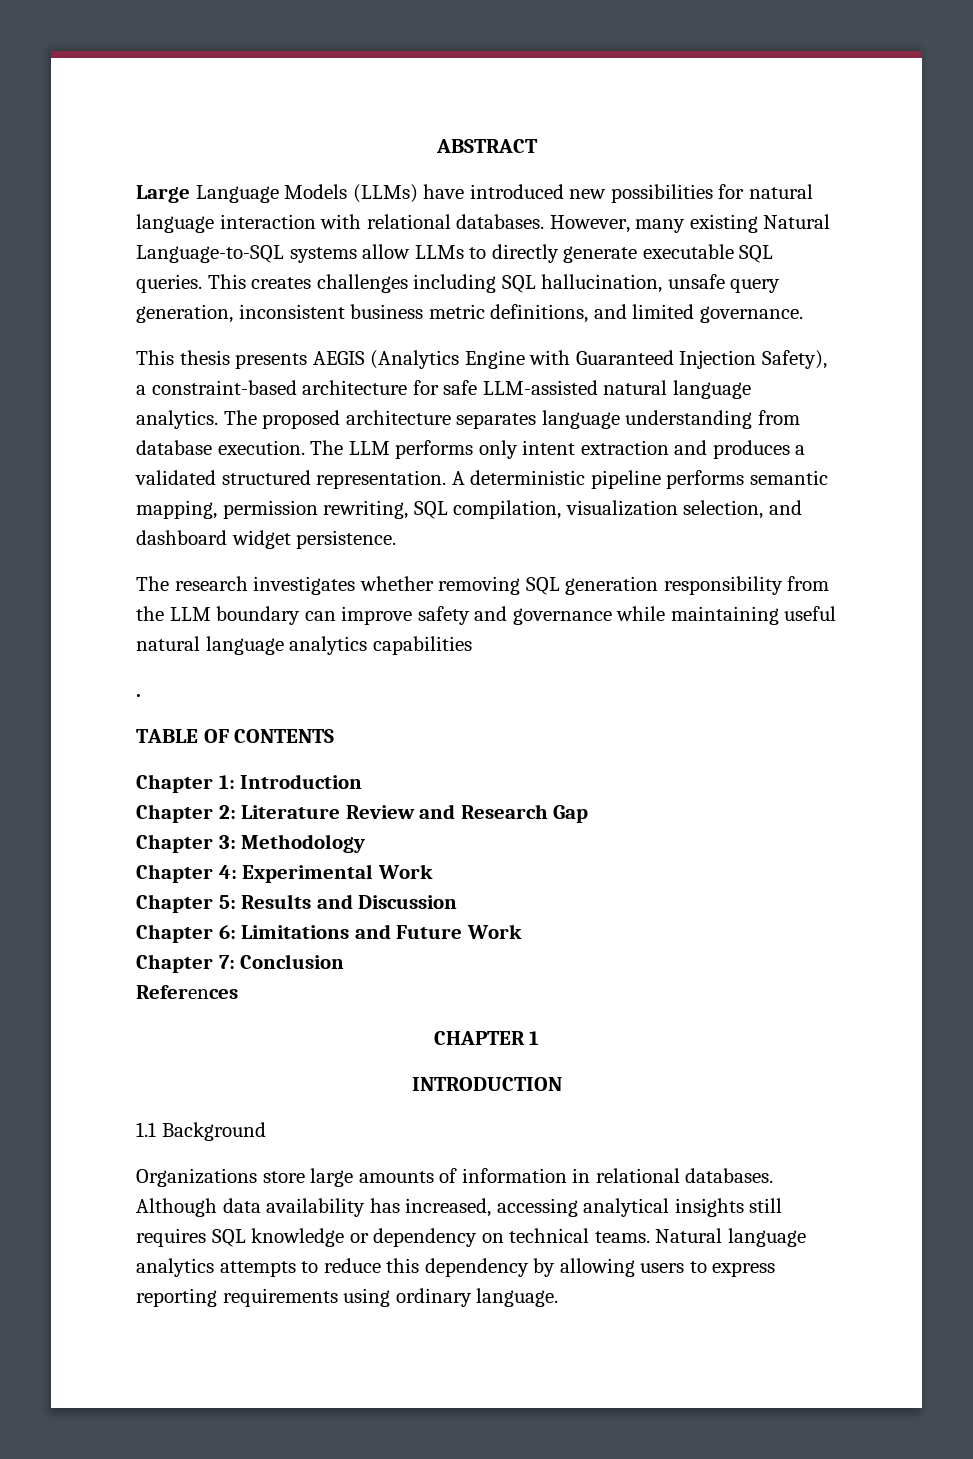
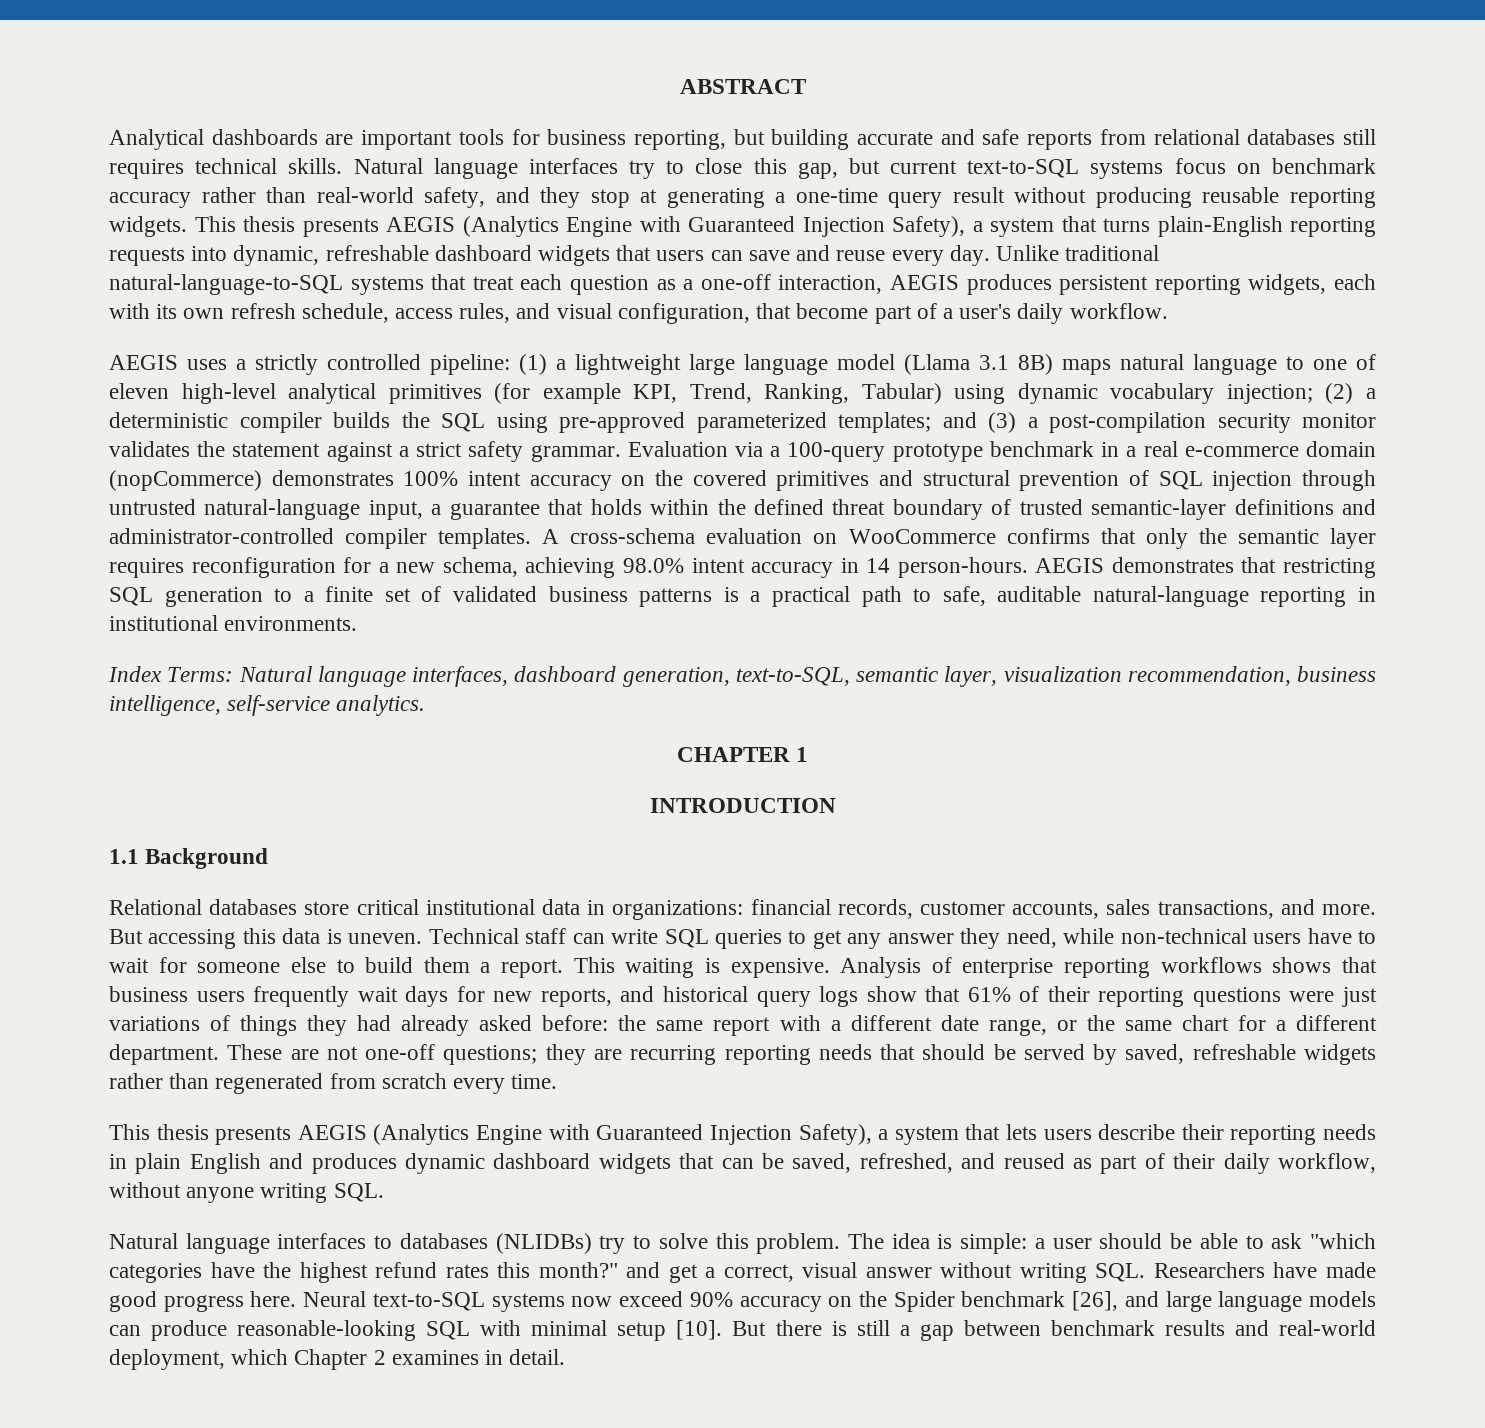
[136,184,813,203] [136,214,831,233] [136,244,774,263] [136,274,781,293] [136,304,803,323] Large Language Models (LLMs) have introduced new possibilities for natural language interaction with relational databases. However, many existing Natural Language-to-SQL systems allow LLMs to directly generate executable SQL queries. This creates challenges including SQL hallucination, unsafe query generation, inconsistent business metric definitions, and limited governance. -> [109,129,1377,150] [109,158,1376,179] [109,187,1376,208] [109,216,1376,237] [109,245,1160,266] [109,274,1376,295] [109,303,1168,324] [109,354,1376,375] [109,383,1376,404] [109,412,1376,433] [109,441,1376,462] [109,470,1376,491] [109,499,1376,520] [109,528,1377,549] [109,557,1376,578] [109,586,1376,607] [109,615,358,631] [108,666,1376,687] [109,695,426,716] [676,747,809,762] [649,798,836,813] [109,848,269,869] [109,899,1377,920] [109,928,1377,949] [109,957,1377,978] [109,986,1377,1007] [109,1015,1377,1036] [109,1044,1377,1065] [109,1073,558,1094] Analytical dashboards are important tools for business reporting, but building accurate and safe reports from relational databases still requires technical skills. Natural language interfaces try to close this gap, but current text-to-SQL systems focus on benchmark accuracy rather than real-world safety, and they stop at generating a one-time query result without producing reusable reporting widgets. This thesis presents AEGIS (Analytics Engine with Guaranteed Injection Safety), a system that turns plain-English reporting requests into dynamic, refreshable dashboard widgets that users can save and reuse every day. Unlike traditional natural-language-to-SQL systems that treat each question as a one-off interaction, AEGIS produces persistent reporting widgets, each with its own refresh schedule, access rules, and visual configuration, that become part of a user's daily workflow. // AEGIS uses a strictly controlled pipeline: (1) a lightweight large language model (Llama 3.1 8B) maps natural language to one of eleven high-level analytical primitives (for example KPI, Trend, Ranking, Tabular) using dynamic vocabulary injection; (2) a deterministic compiler builds the SQL using pre-approved parameterized templates; and (3) a post-compilation security monitor validates the statement against a strict safety grammar. Evaluation via a 100-query prototype benchmark in a real e-commerce domain (nopCommerce) demonstrates 100% intent accuracy on the covered primitives and structural prevention of SQL injection through untrusted natural-language input, a guarantee that holds within the defined threat boundary of trusted semantic-layer definitions and administrator-controlled compiler templates. A cross-schema evaluation on WooCommerce confirms that only the semantic layer requires reconfiguration for a new schema, achieving 98.0% intent accuracy in 14 person-hours. AEGIS demonstrates that restricting SQL generation to a finite set of validated business patterns is a practical path to safe, auditable natural-language reporting in institutional environments. // Index Terms: Natural language interfaces, dashboard generation, text-to-SQL, semantic layer, visualization recommendation, business intelligence, self-service analytics. // CHAPTER 1 // INTRODUCTION // 1.1 Background // Relational databases store critical institutional data in organizations: financial records, customer accounts, sales transactions, and more. But accessing this data is uneven. Technical staff can write SQL queries to get any answer they need, while non-technical users have to wait for someone else to build them a report. This waiting is expensive. Analysis of enterprise reporting workflows shows that business users frequently wait days for new reports, and historical query logs show that 61% of their reporting questions were just variations of things they had already asked before: the same report with a different date range, or the same chart for a different department. These are not one-off questions; they are recurring reporting needs that should be served by saved, refreshable widgets rather than regenerated from scratch every time.
[151,380,751,399] [136,410,800,429] [136,440,806,459] [135,470,828,489] [136,500,802,519] [136,530,397,549] [136,576,830,595] [136,606,837,625] [136,636,472,655] [136,694,141,697] [136,729,335,743] [136,774,363,793] [136,804,589,823] [136,834,366,853] [136,864,433,883] [136,894,458,913] [136,924,522,943] [136,954,345,973] [136,985,238,999] [433,1031,540,1045] [411,1077,562,1091] [136,1122,266,1141] [136,1168,774,1187] [136,1198,783,1217] [136,1228,806,1247] [136,1258,776,1277] [136,1288,559,1307] constraint-based architecture for safe LLM-assisted natural language analytics. The proposed architecture separates language understanding from database execution. The LLM performs only intent extraction and produces a validated structured representation. A deterministic pipeline performs semantic mapping, permission rewriting, SQL compilation, visualization selection, and dashboard widget persistence. // The research investigates whether removing SQL generation responsibility from the LLM boundary can improve safety and governance while maintaining useful natural language analytics capabilities // . // TABLE OF CONTENTS // Chapter 1: Introduction // Chapter 2: Literature Review and Research Gap // Chapter 3: Methodology // Chapter 4: Experimental Work // Chapter 5: Results and Discussion // Chapter 6: Limitations and Future Work // Chapter 7: Conclusion // References // CHAPTER 1 // INTRODUCTION // 1.1 Background // Organizations store large amounts of information in relational databases. Although data availability has increased, accessing analytical insights still requires SQL knowledge or dependency on technical teams. Natural language analytics attempts to reduce this dependency by allowing users to express reporting requirements using ordinary language. -> [894,1124,1376,1145] [109,1153,1376,1174] [109,1182,384,1203] [109,1233,1377,1254] [109,1262,1376,1283] [109,1291,1376,1312] [109,1320,1376,1341] [109,1349,566,1370] system that lets users describe their reporting needs in plain English and produces dynamic dashboard widgets that can be saved, refreshed, and reused as part of their daily workflow, without anyone writing SQL. // Natural language interfaces to databases (NLIDBs) try to solve this problem. The idea is simple: a user should be able to ask "which categories have the highest refund rates this month?" and get a correct, visual answer without writing SQL. Researchers have made good progress here. Neural text-to-SQL systems now exceed 90% accuracy on the Spider benchmark [26], and large language models can produce reasonable-looking SQL with minimal setup [10]. But there is still a gap between benchmark results and real-world deployment, which Chapter 2 examines in detail.

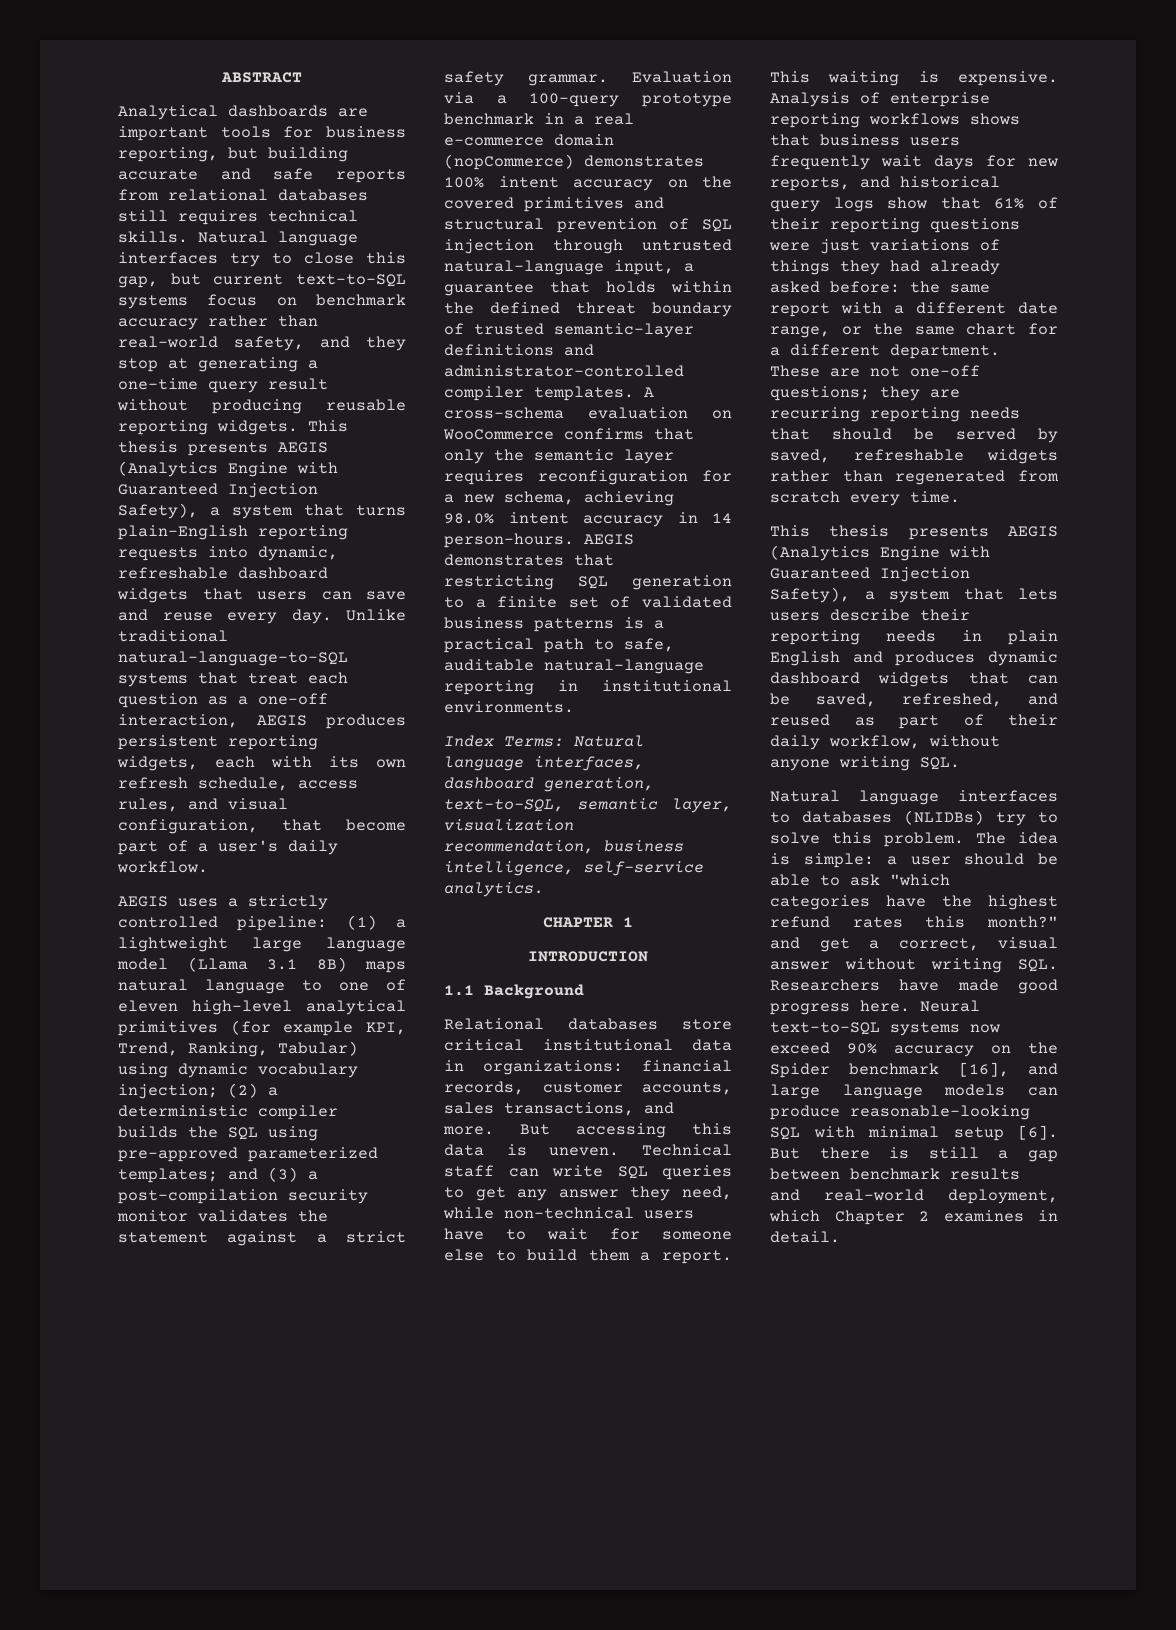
[1072,1291,1119,1311] [26], -> [958,1062,1009,1077] [16],
[676,1320,723,1340] [10]. -> [1018,1125,1058,1140] [6].

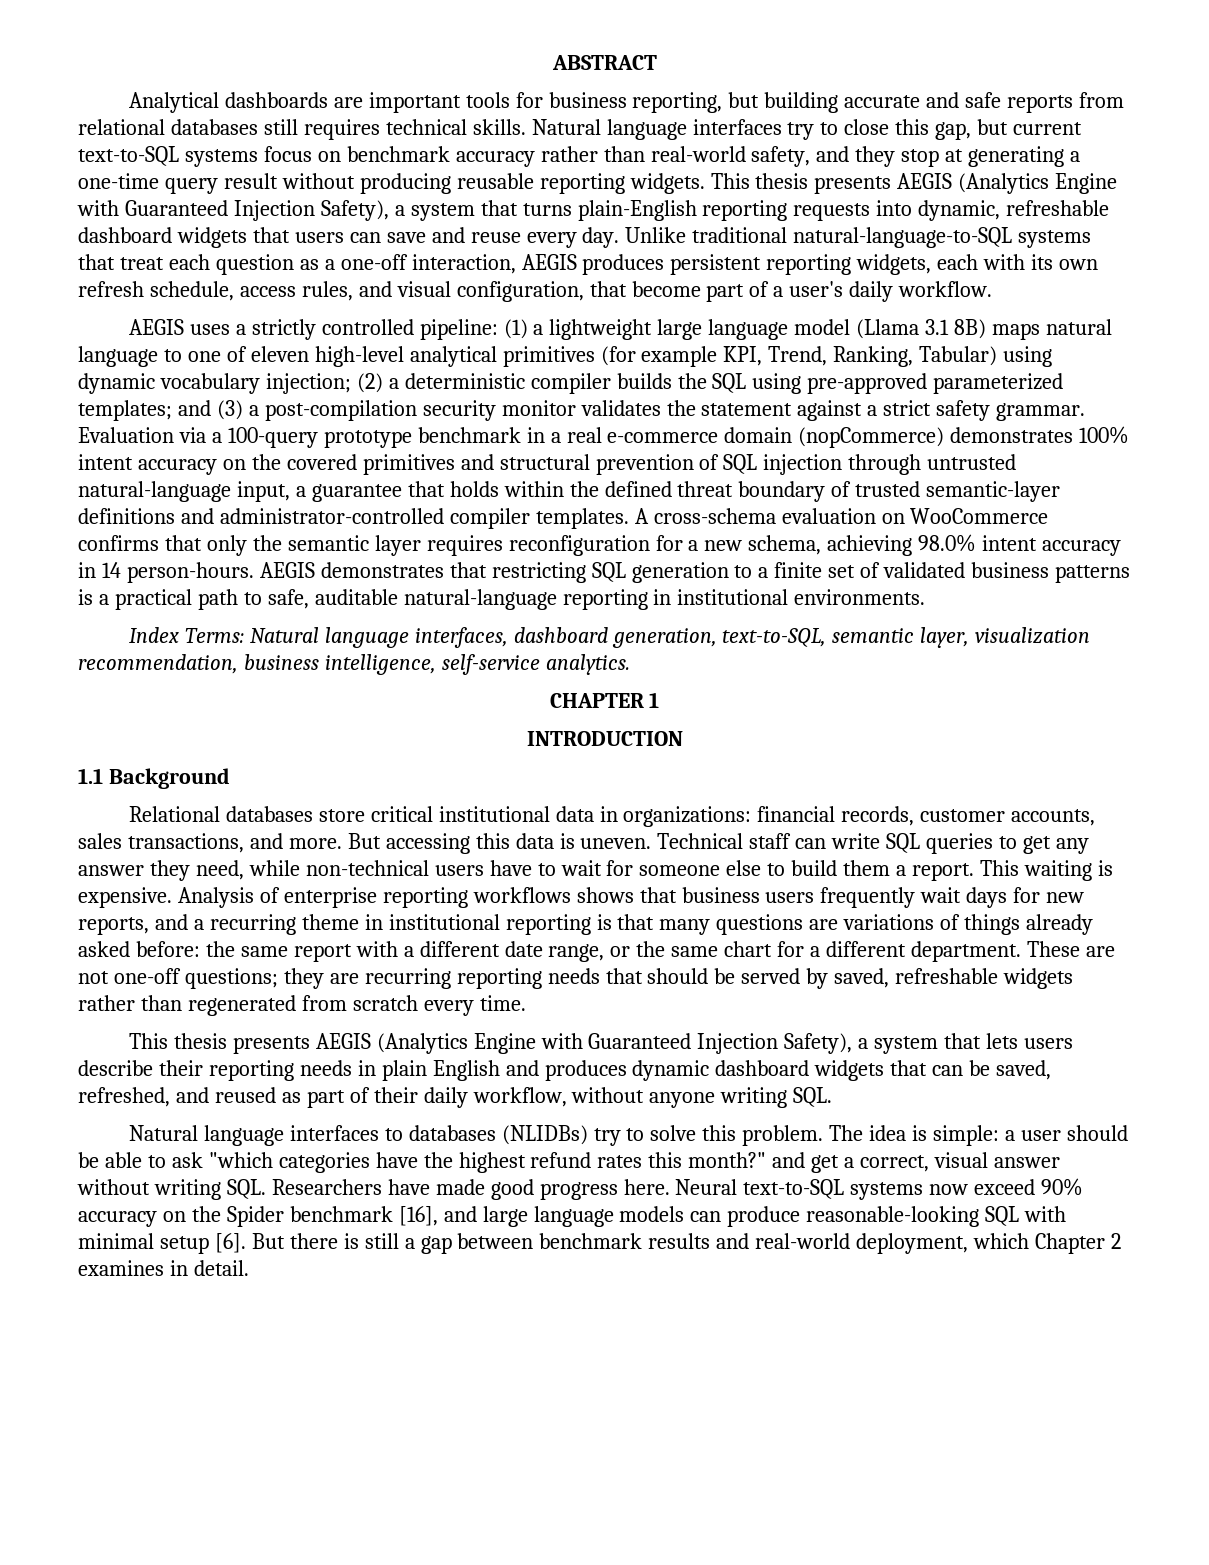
[900,176,1000,188] [770,197,1058,212] [770,218,1020,233] [769,239,860,254] historical query logs show that 61% of their reporting questions were just -> [193,914,839,935] a recurring theme in institutional reporting is that many questions are
[840,260,920,275] they had -> (1021, 924) none

